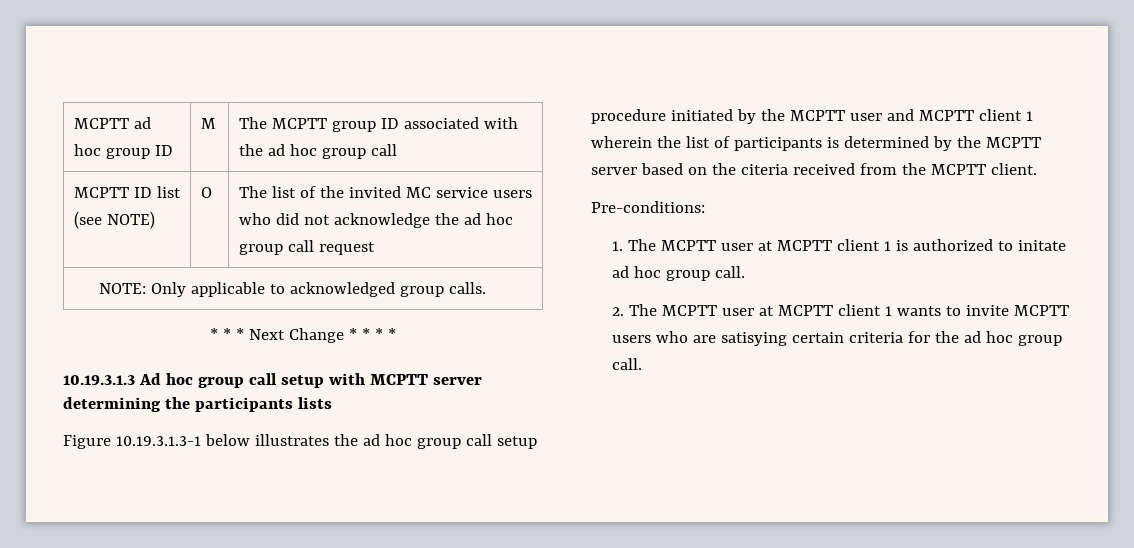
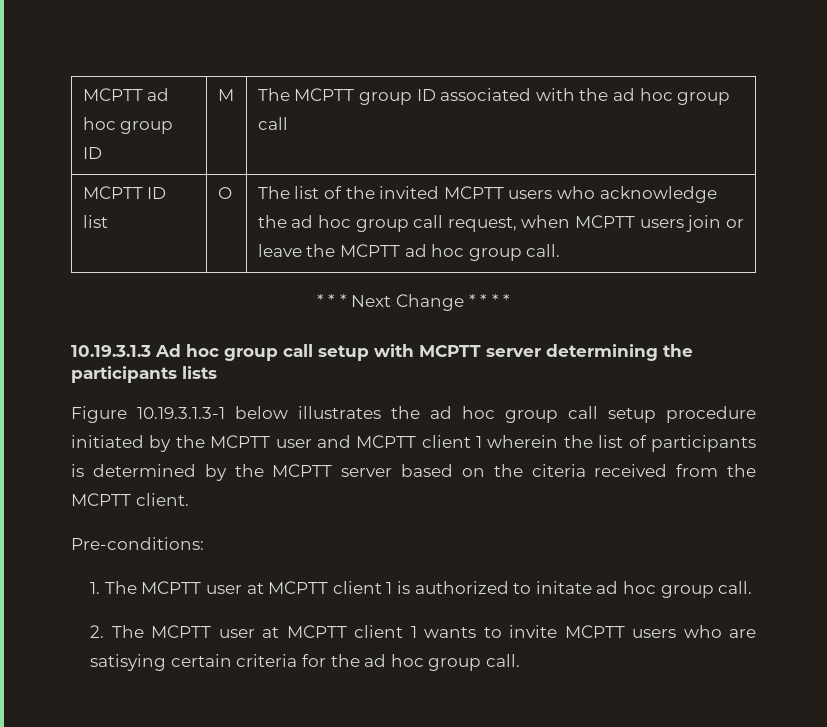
[73,211,155,229] (see NOTE) -> (108, 221) none
[405,187,532,198] [238,213,330,225] MC service users who did not -> [443,186,595,199] MCPTT users who
[318,242,375,255] [99,282,487,297] request // NOTE: Only applicable to acknowledged group calls. -> [447,215,744,232] [257,244,561,261] request, when MCPTT users join or leave the MCPTT ad hoc group call.

